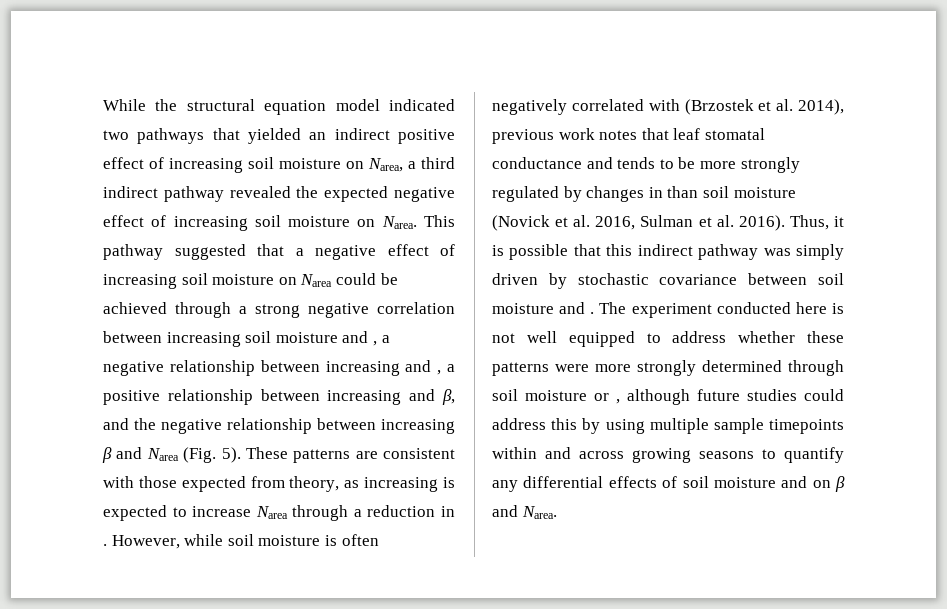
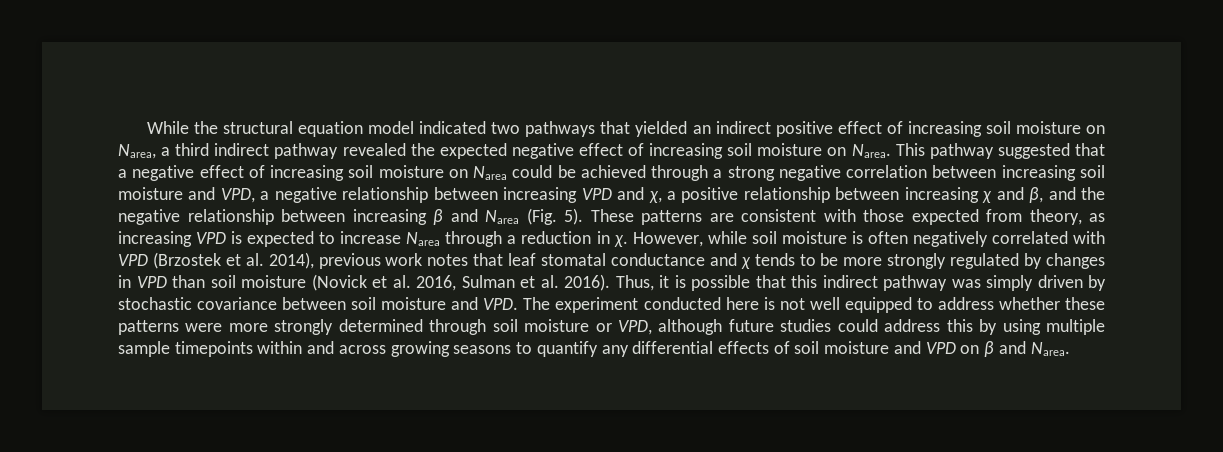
[372,341,377,346] , -> [220,188,255,203] VPD,
[405,360,442,375] and , -> [581,187,662,203] VPD and χ,
(402, 397) none -> [982,191,993,203] χ
(439, 484) none -> [196,232,227,244] VPD
[103,544,107,546] . -> [613,235,628,247] χ.
(680, 105) none -> [118,254,148,266] VPD
(613, 163) none -> [740,257,751,269] χ
(663, 192) none -> [136,276,167,288] VPD
[590,312,595,314] . -> [483,298,519,310] VPD.
[616,399,620,404] , -> [618,320,653,335] VPD,
(808, 482) none -> [925,342,956,354] VPD

